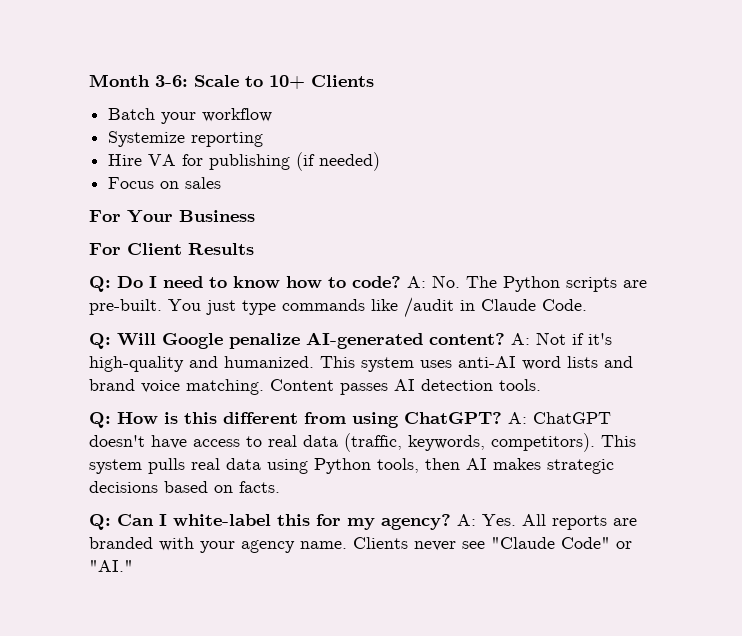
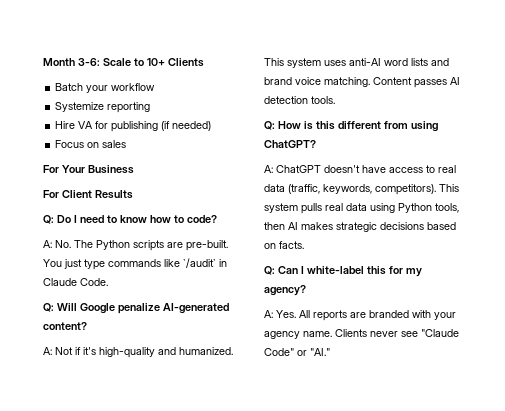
(401, 282) none -> (217, 219) //
[404,297,454,318] /audit -> [183,258,216,268] `/audit`
(505, 339) none -> (87, 326) //
(502, 418) none -> (316, 144) //
(451, 522) none -> (306, 290) //

